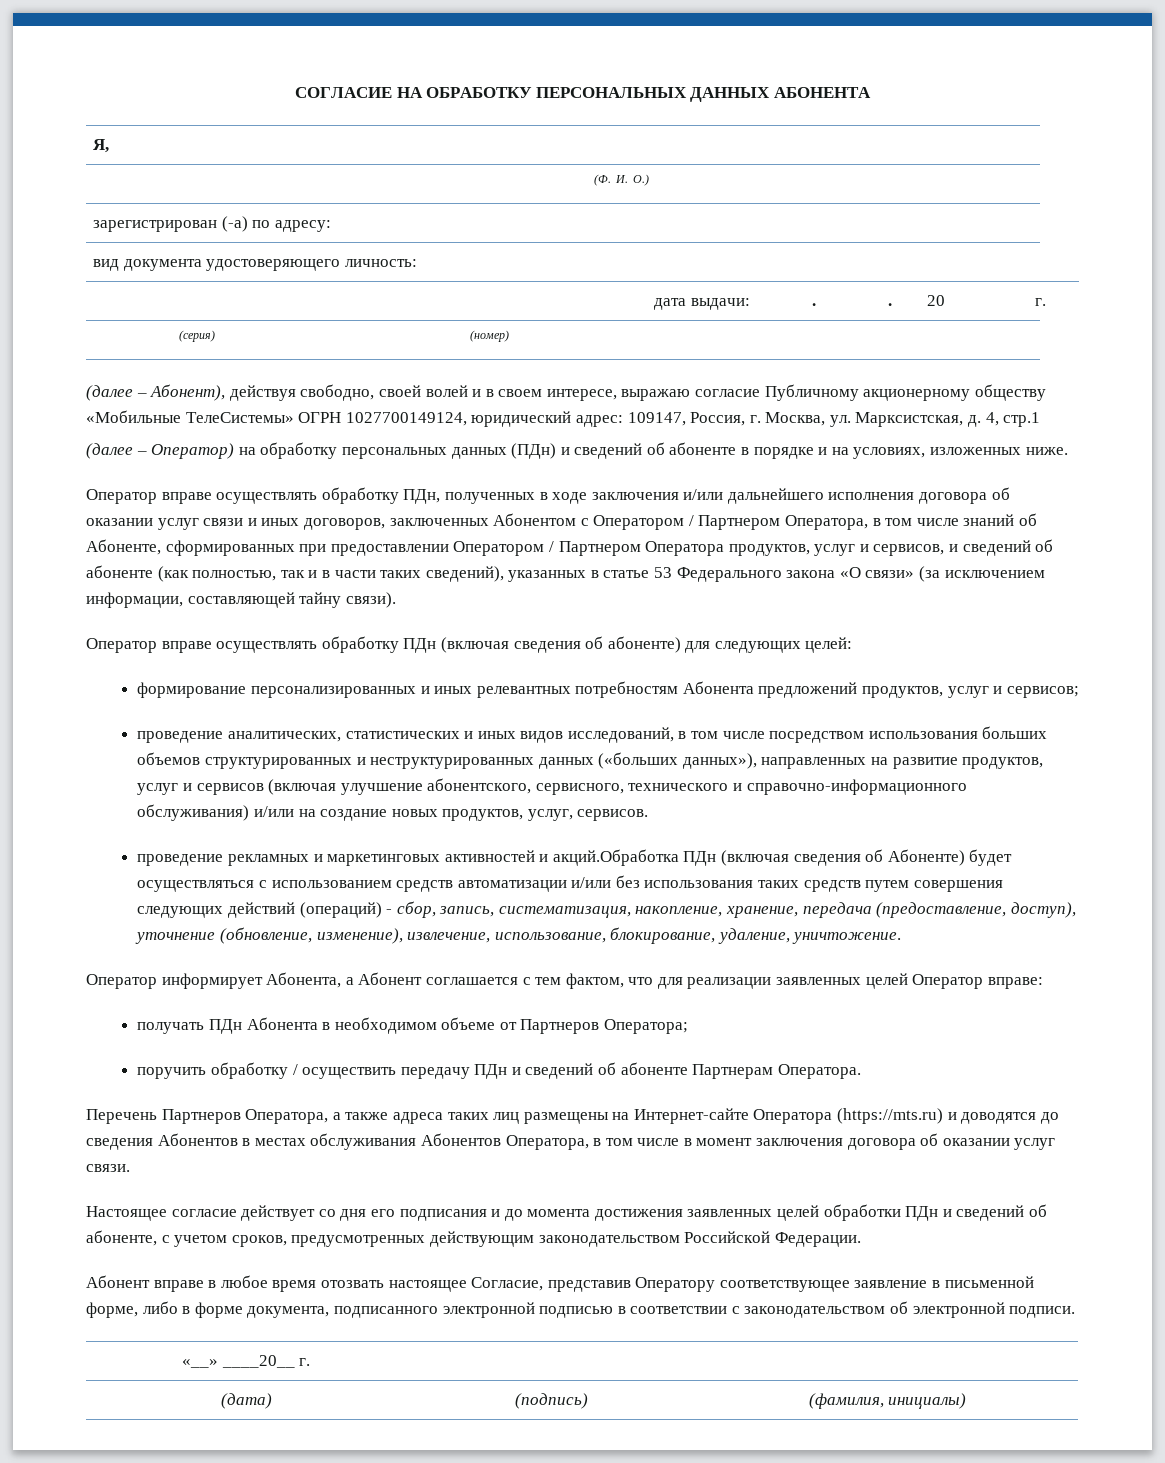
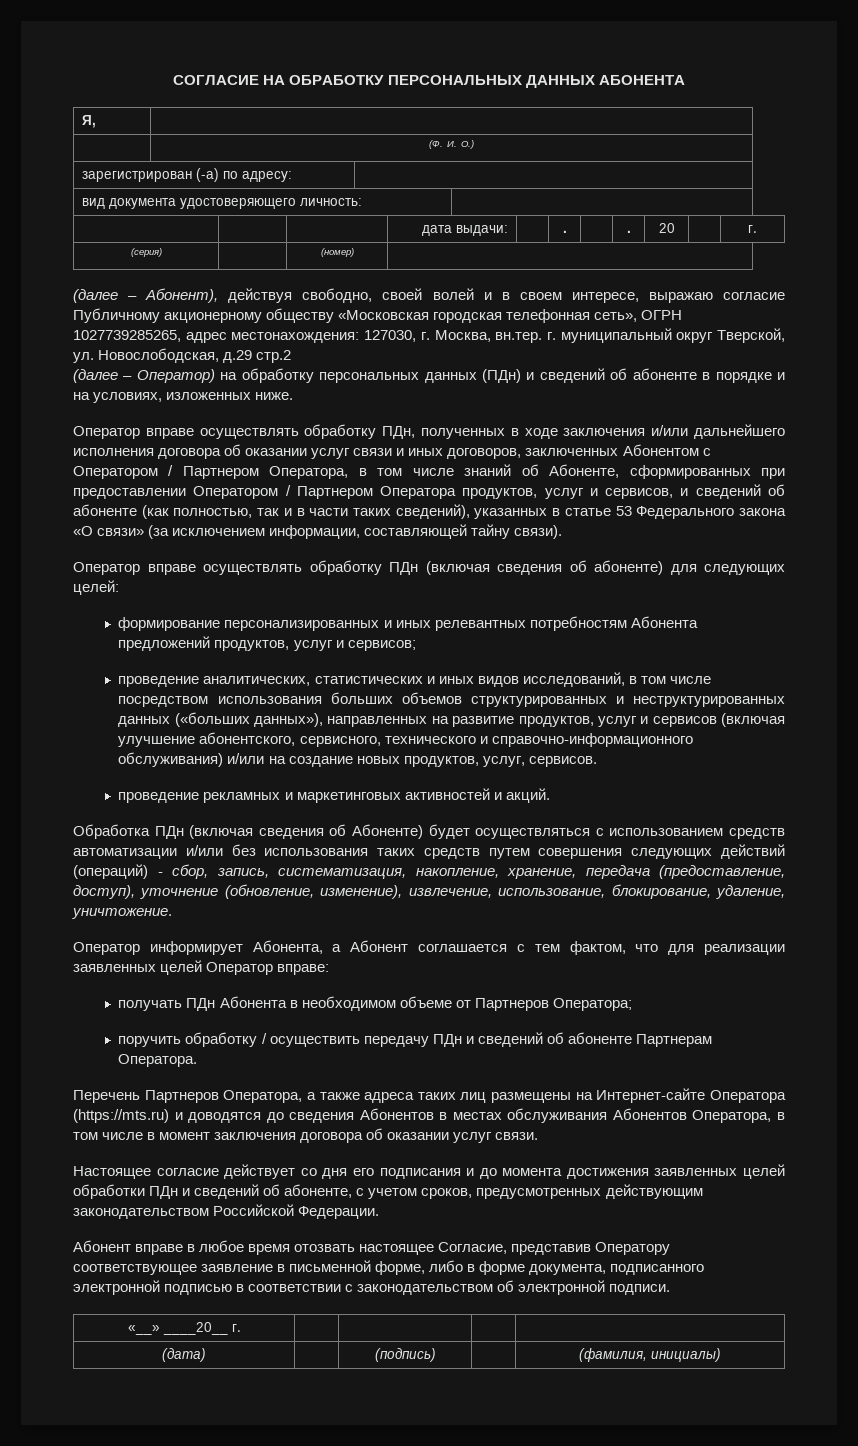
[86,410,1041,427] «Мобильные ТелеСистемы» ОГРН 1027700149124, юридический адрес: 109147, Россия, г. Москва, ул. Марксистская, д. 4, стр.1 -> [338,309,683,323] [73,328,785,343] [73,348,292,363] «Московская городская телефонная сеть», ОГРН 1027739285265, адрес местонахождения: 127030, г. Москва, вн.тер. г. муниципальный округ Тверской, ул. Новослободская, д.29 стр.2
[552,849,679,866] акций.Обработка -> [505,788,550,803] [73,824,150,839] акций. // Обработка

